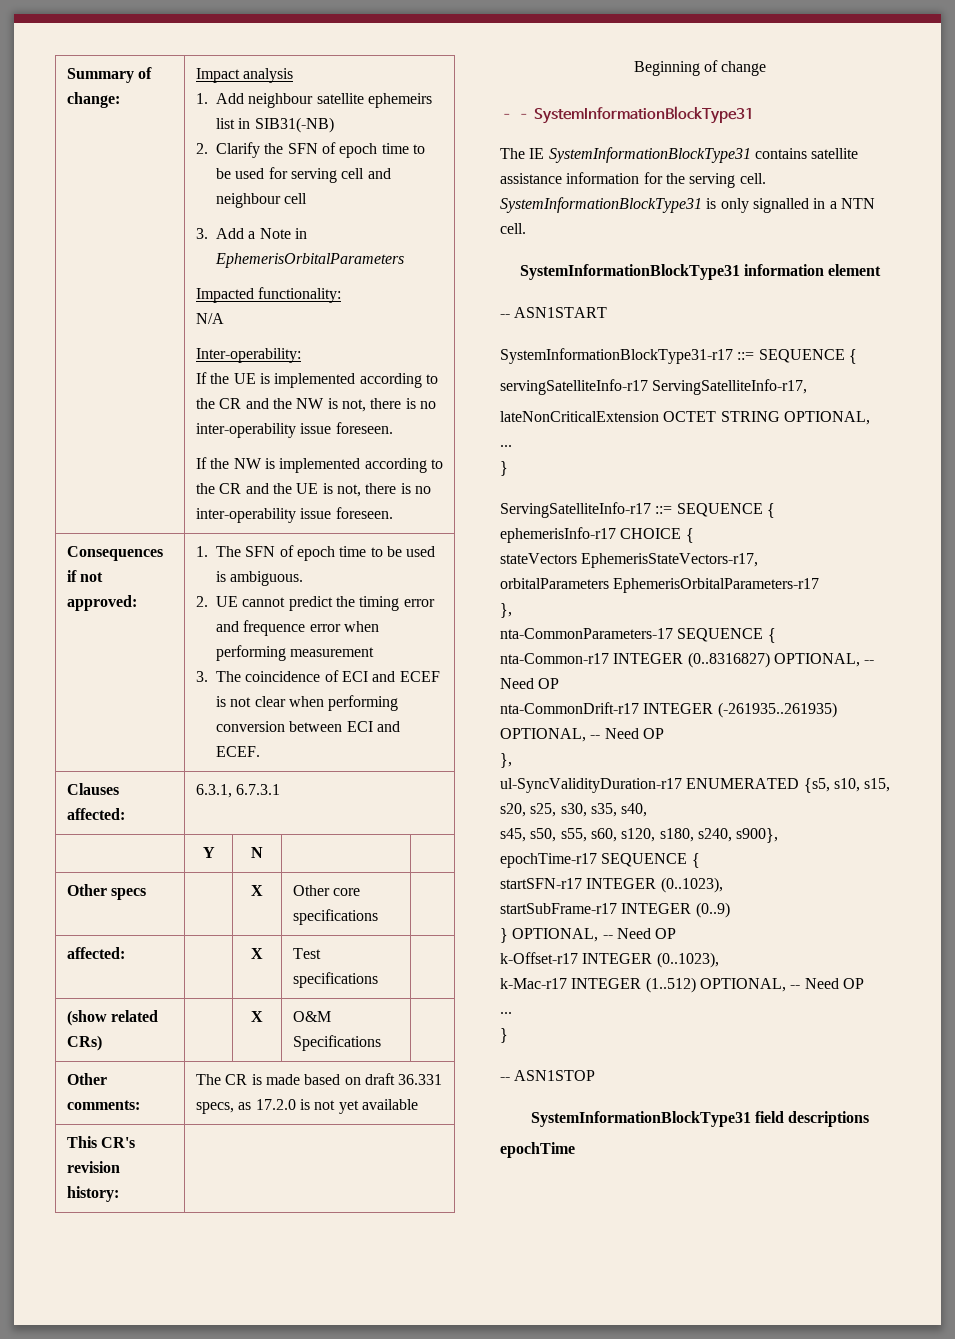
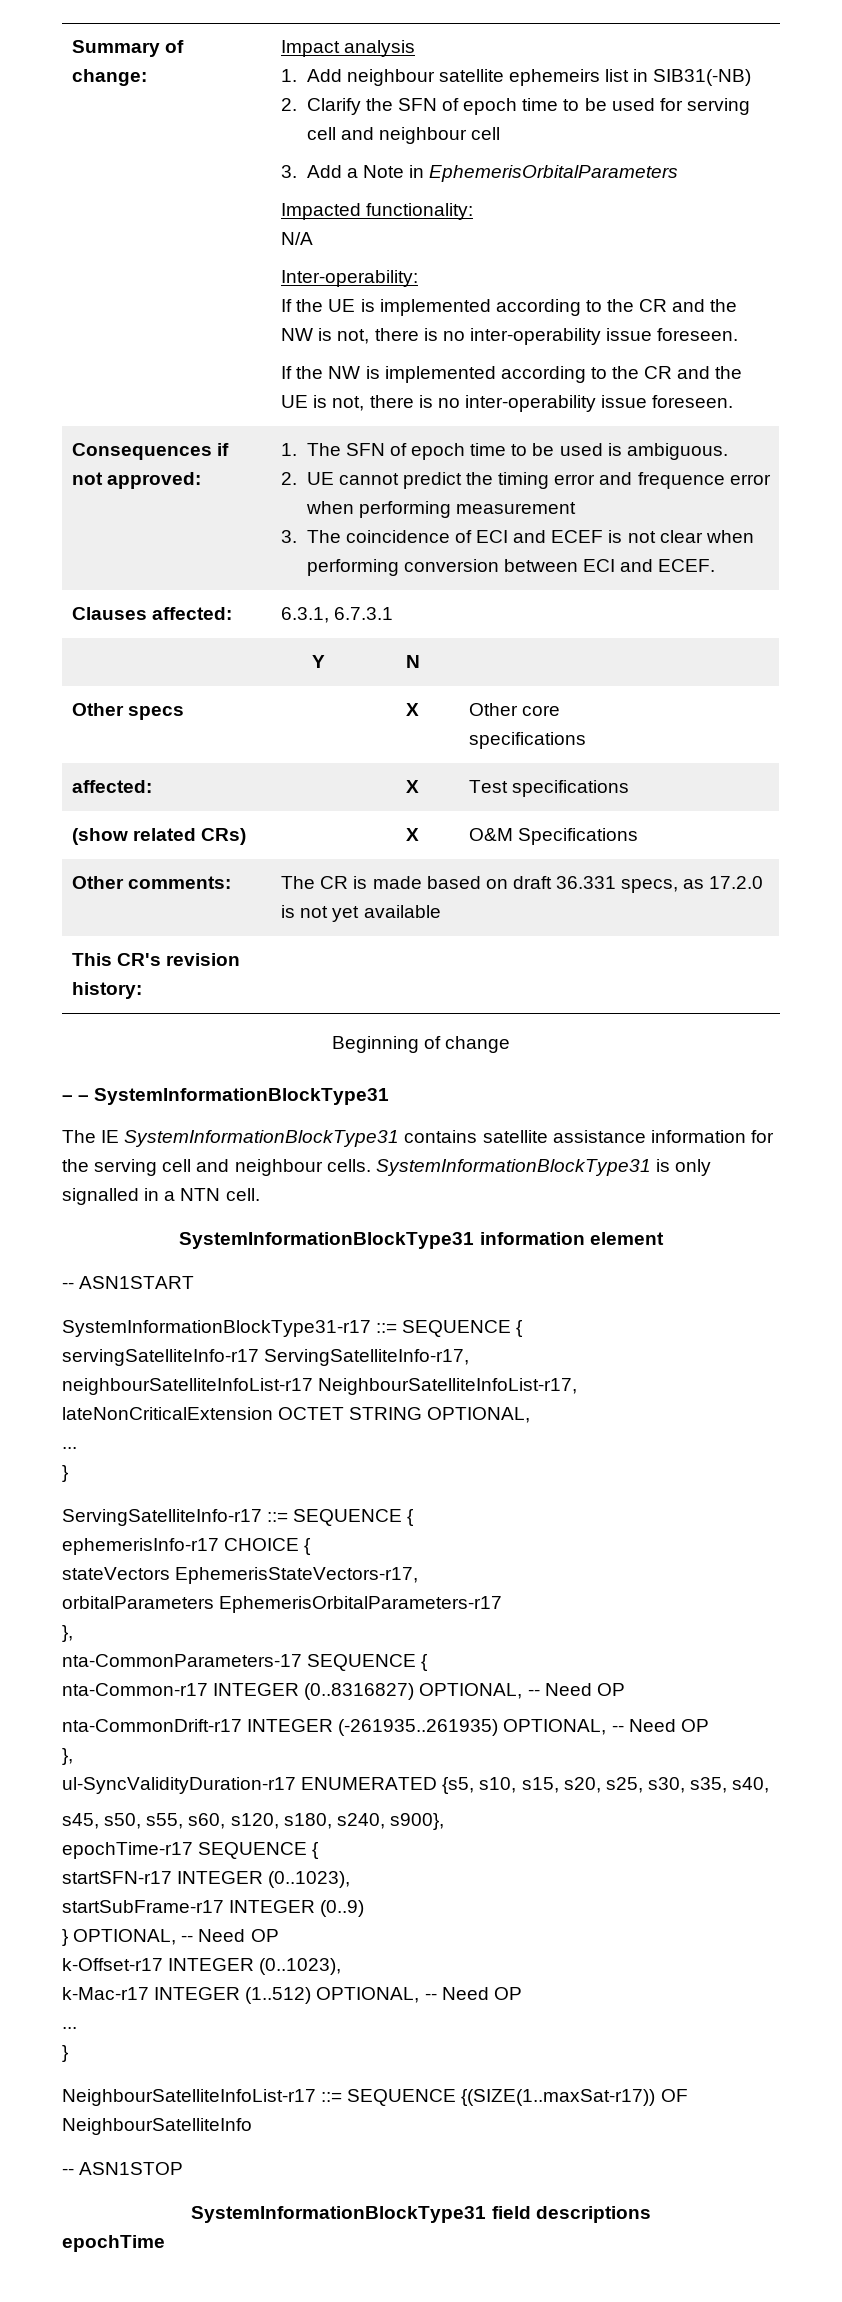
[739,173,766,184] cell. -> [162,1159,371,1176] cell and neighbour cells.
(808, 387) none -> [62,1378,578,1395] neighbourSatelliteInfoList-r17 NeighbourSatelliteInfoList-r17,
(508, 1035) none -> [62,2089,688,2106] [62,2118,252,2135] // NeighbourSatelliteInfoList-r17 ::= SEQUENCE {(SIZE(1..maxSat-r17)) OF NeighbourSatelliteInfo

